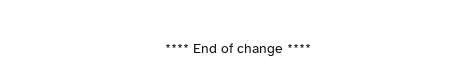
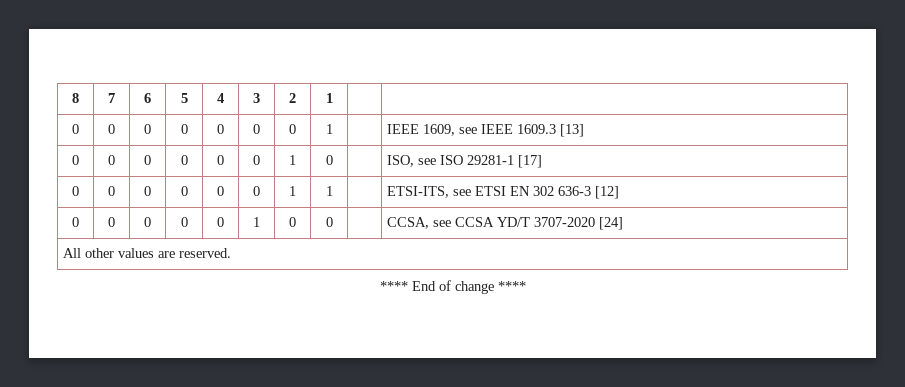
(165, 48) none -> [72,93,79,103] [108,93,115,103] [144,93,151,103] [180,93,188,103] [217,93,224,103] [253,93,260,103] [289,93,296,103] [325,93,333,103] [72,124,79,134] [108,124,115,134] [144,124,151,134] [180,124,188,134] [217,124,224,134] [253,124,260,134] [289,124,296,134] [325,124,333,134] [386,124,584,137] [72,155,79,165] [108,155,115,165] [144,155,151,165] [180,155,188,165] [217,155,224,165] [253,155,260,165] [289,155,296,165] [325,155,333,165] [386,155,542,168] [72,186,79,196] [108,186,115,196] [144,186,151,196] [180,186,188,196] [217,186,224,196] [253,186,260,196] [289,186,296,196] [325,186,333,196] [386,186,619,199] [72,217,79,227] [108,217,115,227] [144,217,151,227] [180,217,188,227] [217,217,224,227] [253,217,260,227] [289,217,296,227] [325,217,333,227] [386,217,623,230] [62,248,231,258] 8 | 7 | 6 | 5 | 4 | 3 | 2 | 1 | | // 0 | 0 | 0 | 0 | 0 | 0 | 0 | 1 | | IEEE 1609, see IEEE 1609.3 [13] // 0 | 0 | 0 | 0 | 0 | 0 | 1 | 0 | | ISO, see ISO 29281-1 [17] // 0 | 0 | 0 | 0 | 0 | 0 | 1 | 1 | | ETSI-ITS, see ETSI EN 302 636-3 [12] // 0 | 0 | 0 | 0 | 0 | 1 | 0 | 0 | | CCSA, see CCSA YD/T 3707-2020 [24] // All other values are reserved. //

